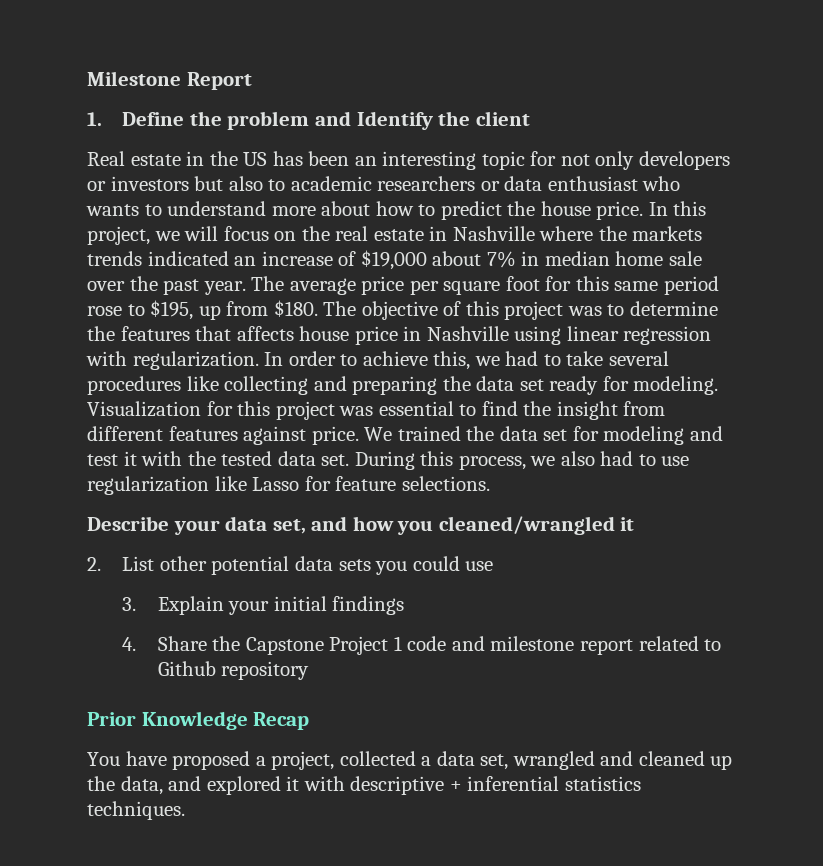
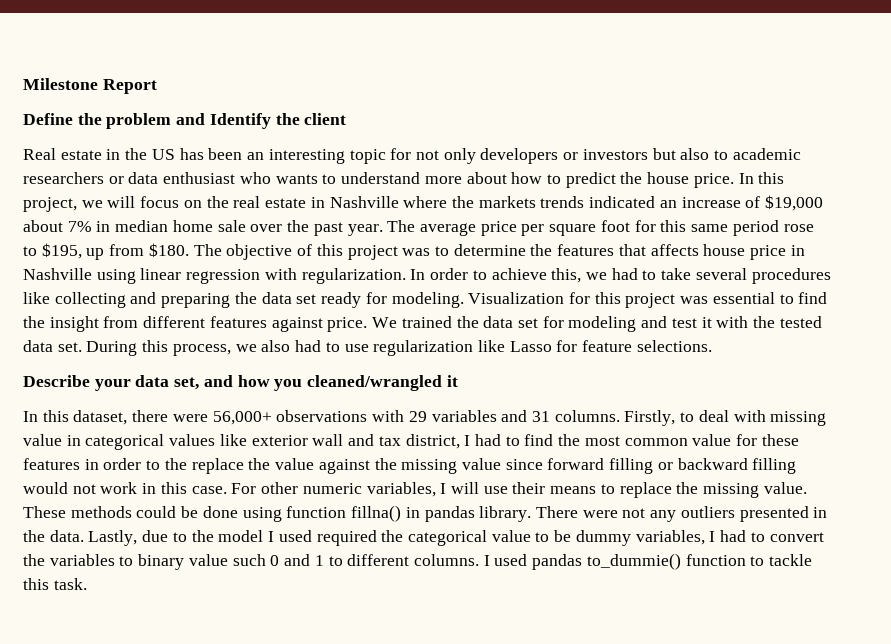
[87,112,102,126] 1. -> (157, 86) none
[87,556,494,575] [122,596,405,615] [122,636,722,655] [157,661,310,680] [87,711,310,730] [87,751,733,770] [87,776,641,795] [87,801,185,820] 2. List other potential data sets you could use // 3. Explain your initial findings // 4. Share the Capstone Project 1 code and milestone report related to Github repository // Prior Knowledge Recap // You have proposed a project, collected a data set, wrangled and cleaned up the data, and explored it with descriptive + inferential statistics techniques. -> [23,410,827,426] [23,434,799,450] [23,458,797,474] [23,482,807,498] [23,505,828,522] [23,530,824,546] [23,553,813,570] [23,578,87,590] In this dataset, there were 56,000+ observations with 29 variables and 31 columns. Firstly, to deal with missing value in categorical values like exterior wall and tax district, I had to find the most common value for these features in order to the replace the value against the missing value since forward filling or backward filling would not work in this case. For other numeric variables, I will use their means to replace the missing value. These methods could be done using function fillna() in pandas library. There were not any outliers presented in the data. Lastly, due to the model I used required the categorical value to be dummy variables, I had to convert the variables to binary value such 0 and 1 to different columns. I used pandas to_dummie() function to tackle this task.

